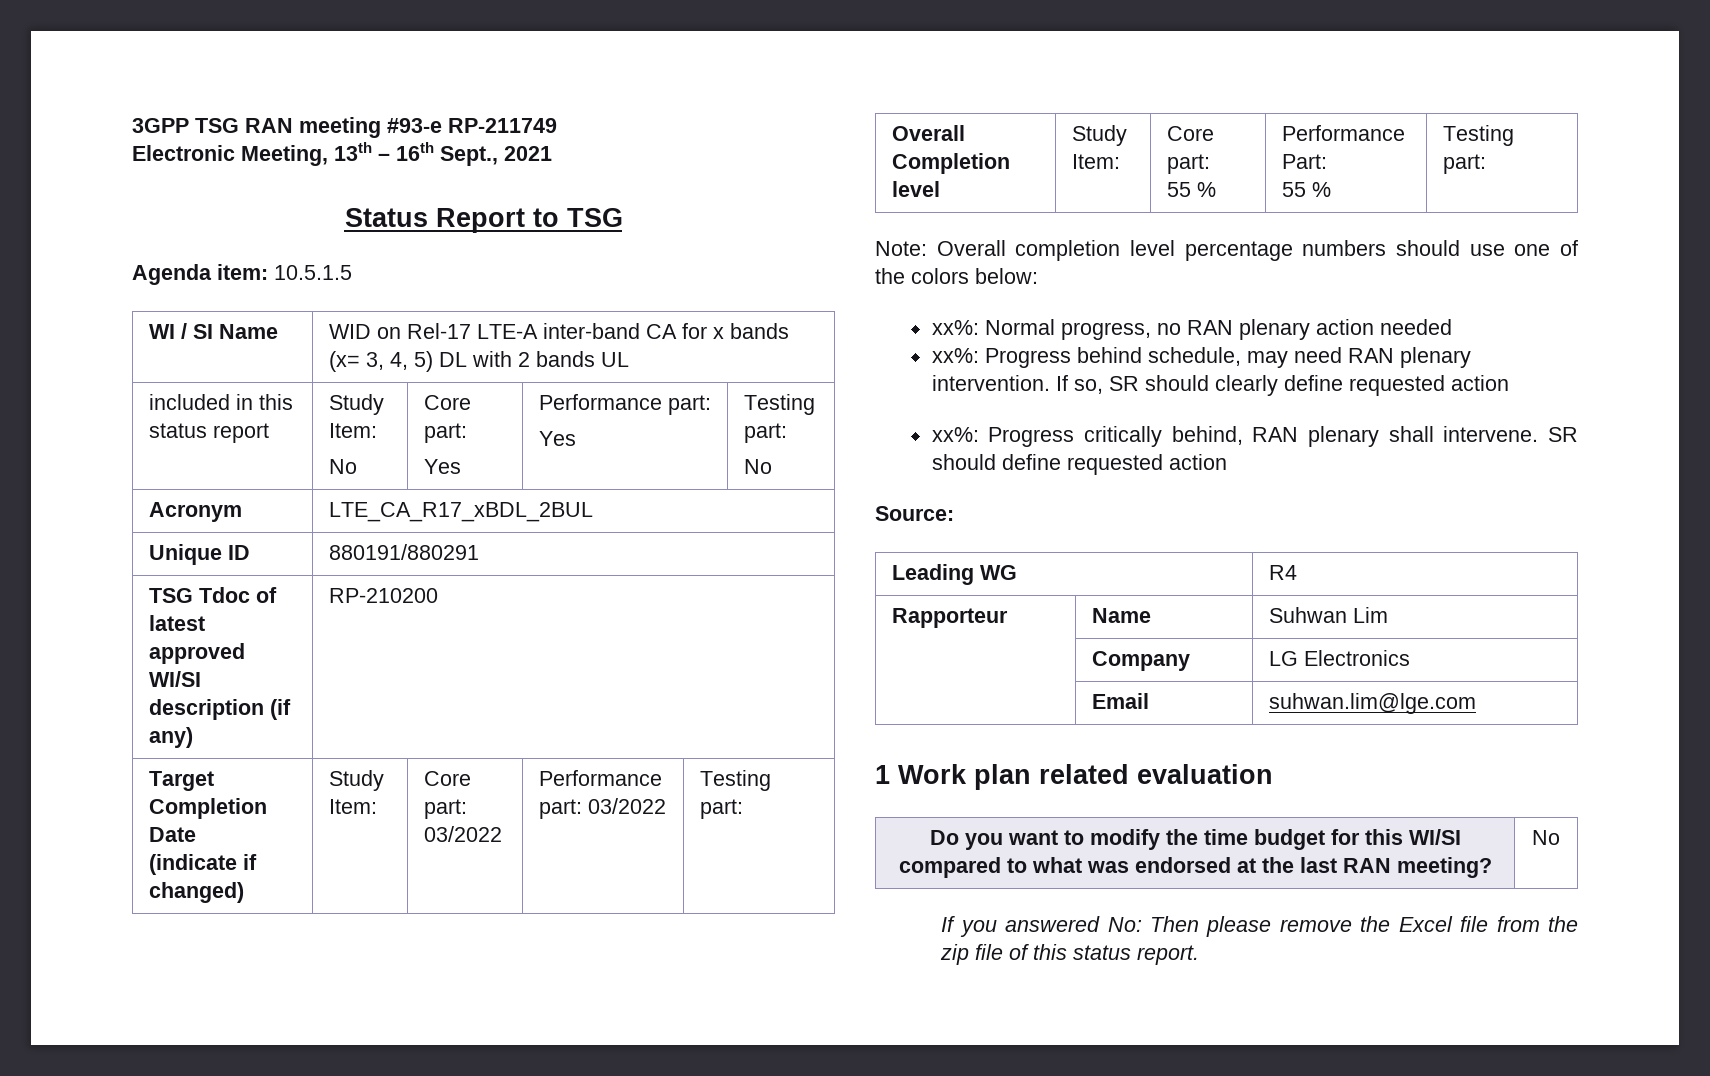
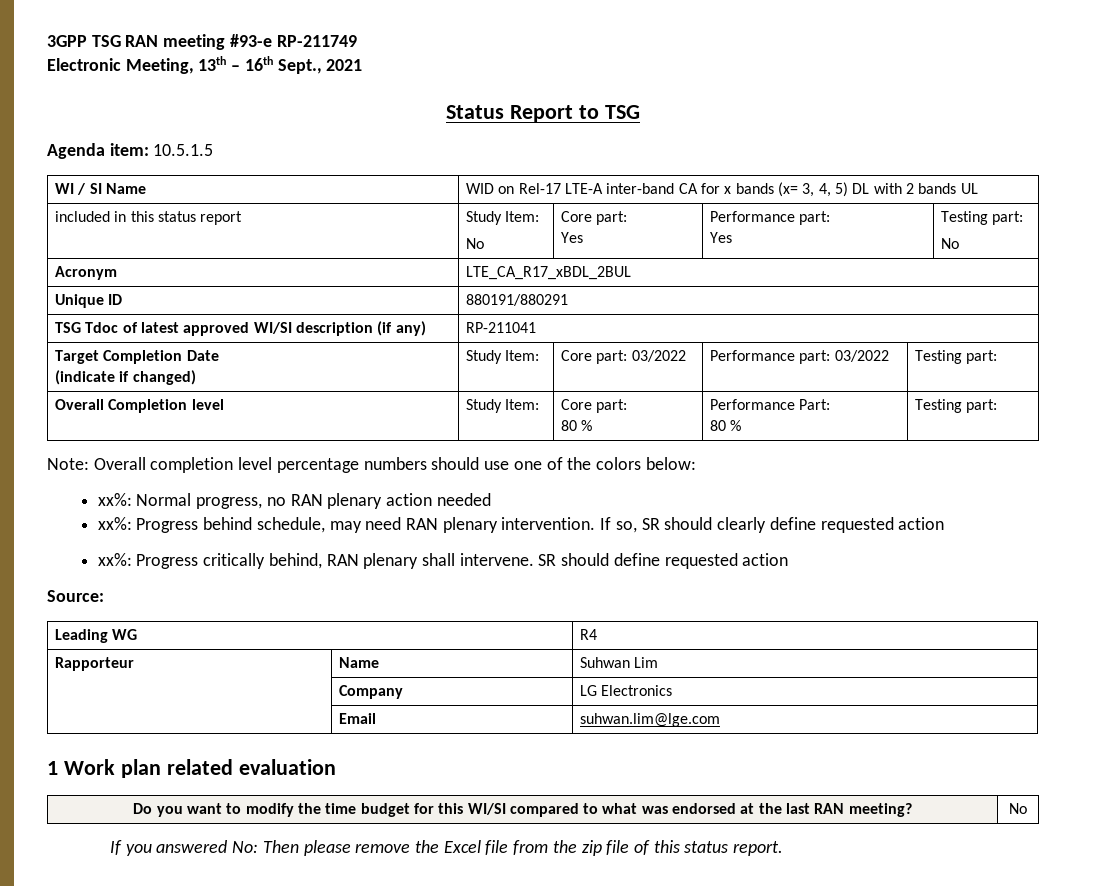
[328,588,438,603] RP-210200 -> [466,322,537,333] RP-211041
[1166,182,1191,197] 55 -> [561,420,578,431] 80
[1281,182,1306,197] 55 -> [710,420,727,431] 80

